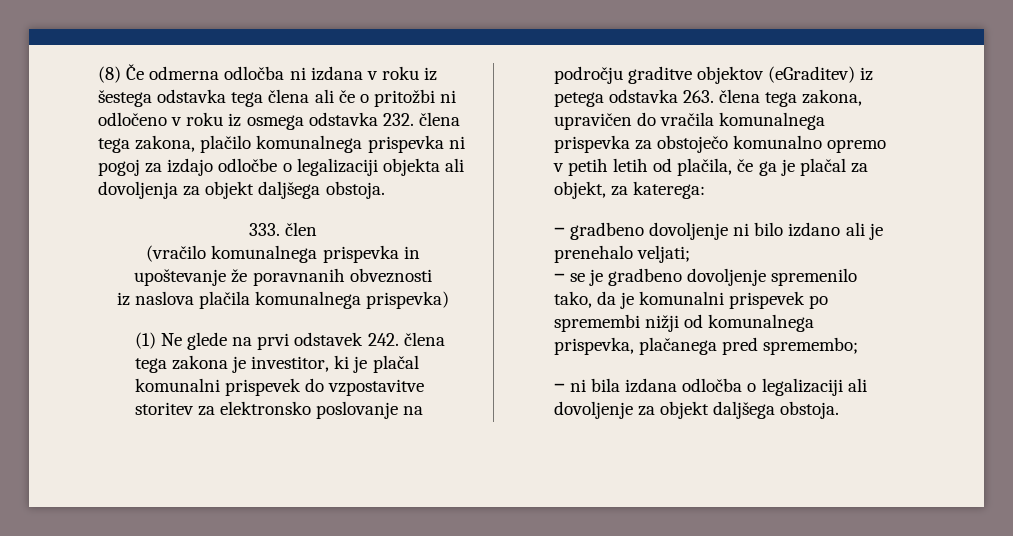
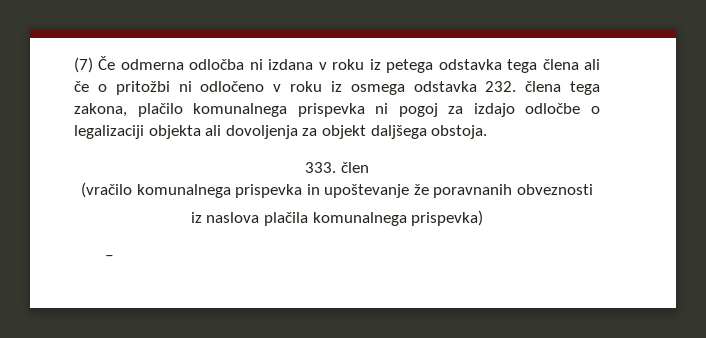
[98,66,121,83] (8) -> [74,57,93,73] (7)
[98,90,152,107] šestega -> [386,59,434,73] petega
[134,332,445,350] [134,355,419,373] [134,378,425,396] [134,401,424,419] [553,66,874,84] [553,89,863,107] [553,112,826,130] [553,135,887,153] [552,158,869,176] [553,181,706,199] [553,222,883,240] [553,245,690,263] [553,268,858,286] [553,291,829,309] [553,314,815,332] [553,337,859,355] [553,378,867,396] [553,401,840,419] (1) Ne glede na prvi odstavek 242. člena tega zakona je investitor, ki je plačal komunalni prispevek do vzpostavitve storitev za elektronsko poslovanje na področju graditve objektov (eGraditev) iz petega odstavka 263. člena tega zakona, upravičen do vračila komunalnega prispevka za obstoječo komunalno opremo v petih letih od plačila, če ga je plačal za objekt, za katerega: // ‒ gradbeno dovoljenje ni bilo izdano ali je prenehalo veljati; // ‒ se je gradbeno dovoljenje spremenilo tako, da je komunalni prispevek po spremembi nižji od komunalnega prispevka, plačanega pred spremembo; // ‒ ni bila izdana odločba o legalizaciji ali dovoljenje za objekt daljšega obstoja. -> [105,255,115,260] ‒

